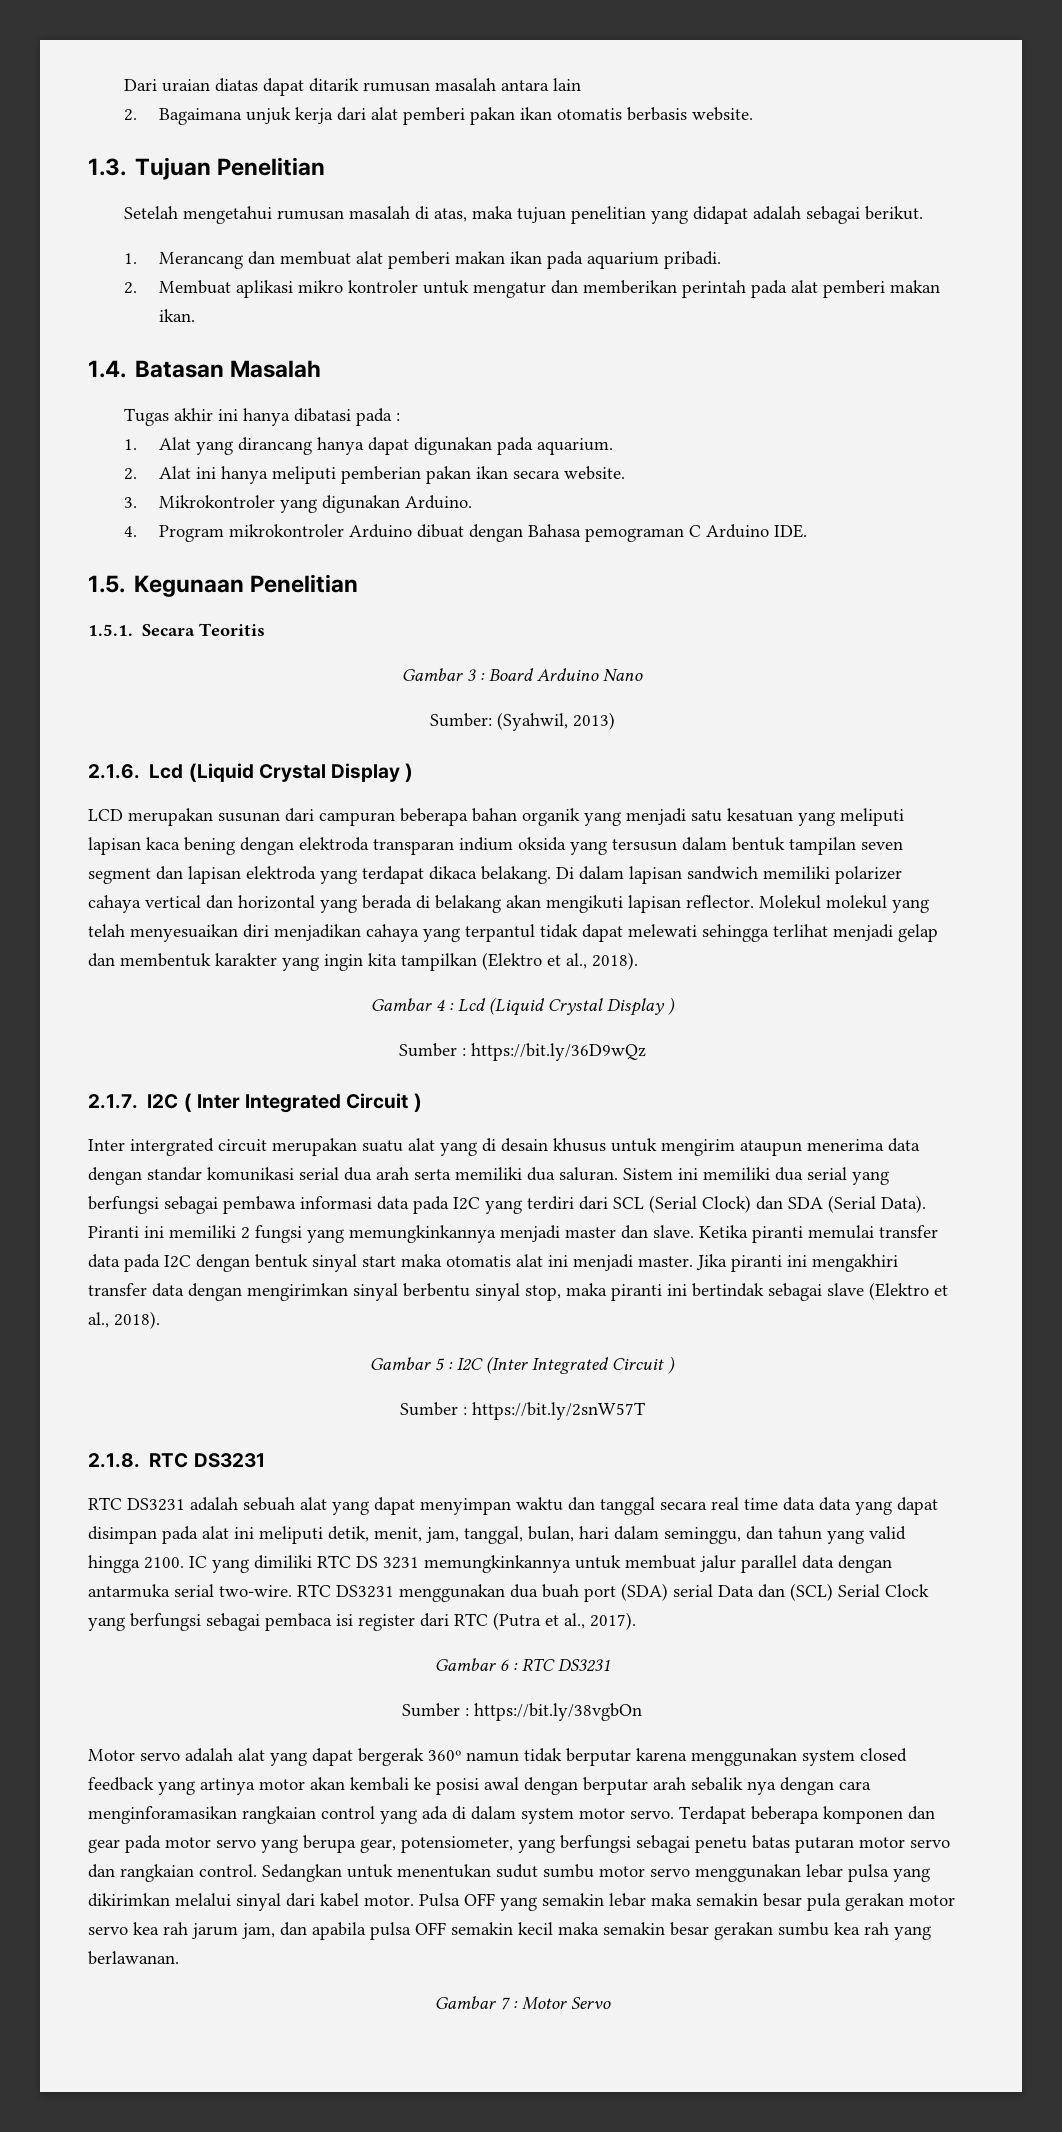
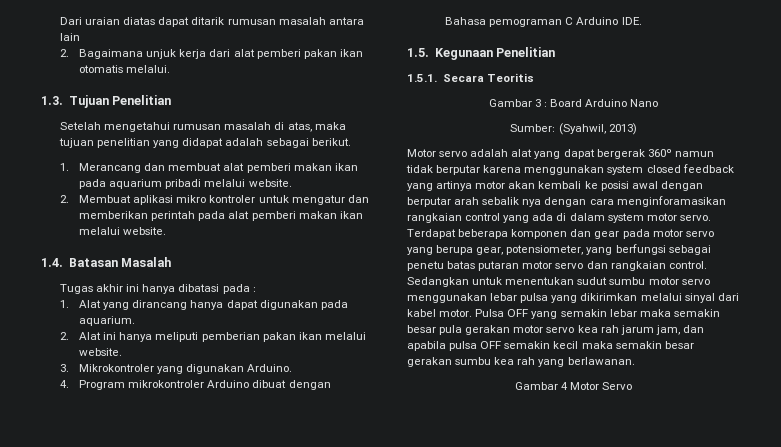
[627,107,754,121] berbasis website. -> [126,65,171,73] melalui.
[664,251,722,269] pribadi. -> [165,179,292,189] pribadi melalui website.
[159,309,196,322] ikan. -> [339,211,363,219] [79,227,167,235] ikan melalui website.
[513,470,561,479] secara -> [324,332,366,340] melalui
[88,763,414,782] [88,808,904,826] [88,837,903,855] [88,866,902,884] [88,895,929,913] [88,924,938,942] [88,952,638,971] [370,997,675,1016] [398,1043,646,1061] [88,1093,422,1113] [88,1138,920,1156] [88,1167,889,1185] [88,1195,926,1214] [88,1225,938,1243] [88,1254,898,1272] [88,1282,948,1301] [88,1311,160,1329] [370,1356,675,1374] [399,1402,645,1420] [88,1453,265,1468] [88,1497,938,1515] [88,1526,906,1544] [88,1555,892,1573] [88,1583,929,1602] [88,1612,636,1631] [434,1658,610,1672] [402,1703,642,1721] // 2.1.6. Lcd (Liquid Crystal Display ) // LCD merupakan susunan dari campuran beberapa bahan organik yang menjadi satu kesatuan yang meliputi lapisan kaca bening dengan elektroda transparan indium oksida yang tersusun dalam bentuk tampilan seven segment dan lapisan elektroda yang terdapat dikaca belakang. Di dalam lapisan sandwich memiliki polarizer cahaya vertical dan horizontal yang berada di belakang akan mengikuti lapisan reflector. Molekul molekul yang telah menyesuaikan diri menjadikan cahaya yang terpantul tidak dapat melewati sehingga terlihat menjadi gelap dan membentuk karakter yang ingin kita tampilkan (Elektro et al., 2018). // Gambar 4 : Lcd (Liquid Crystal Display ) // Sumber : https://bit.ly/36D9wQz // 2.1.7. I2C ( Inter Integrated Circuit ) // Inter intergrated circuit merupakan suatu alat yang di desain khusus untuk mengirim ataupun menerima data dengan standar komunikasi serial dua arah serta memiliki dua saluran. Sistem ini memiliki dua serial yang berfungsi sebagai pembawa informasi data pada I2C yang terdiri dari SCL (Serial Clock) dan SDA (Serial Data). Piranti ini memiliki 2 fungsi yang memungkinkannya menjadi master dan slave. Ketika piranti memulai transfer data pada I2C dengan bentuk sinyal start maka otomatis alat ini menjadi master. Jika piranti ini mengakhiri transfer data dengan mengirimkan sinyal berbentu sinyal stop, maka piranti ini bertindak sebagai slave (Elektro et al., 2018). // Gambar 5 : I2C (Inter Integrated Circuit ) // Sumber : https://bit.ly/2snW57T // 2.1.8. RTC DS3231 // RTC DS3231 adalah sebuah alat yang dapat menyimpan waktu dan tanggal secara real time data data yang dapat disimpan pada alat ini meliputi detik, menit, jam, tanggal, bulan, hari dalam seminggu, dan tahun yang valid hingga 2100. IC yang dimiliki RTC DS 3231 memungkinkannya untuk membuat jalur parallel data dengan antarmuka serial two-wire. RTC DS3231 menggunakan dua buah port (SDA) serial Data dan (SCL) Serial Clock yang berfungsi sebagai pembaca isi register dari RTC (Putra et al., 2017). // Gambar 6 : RTC DS3231 // Sumber : https://bit.ly/38vgbOn -> (637, 129) none
[499,1997,518,2010] 7 : -> [560,382,568,390] 4

